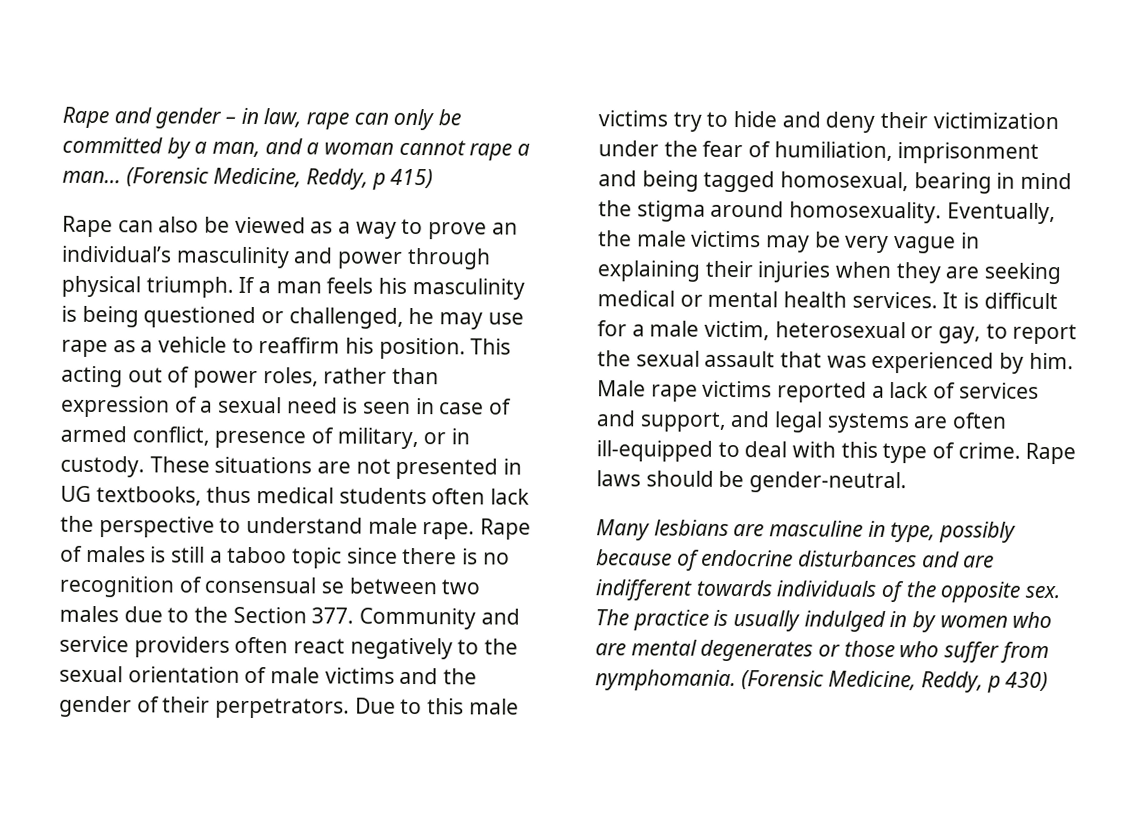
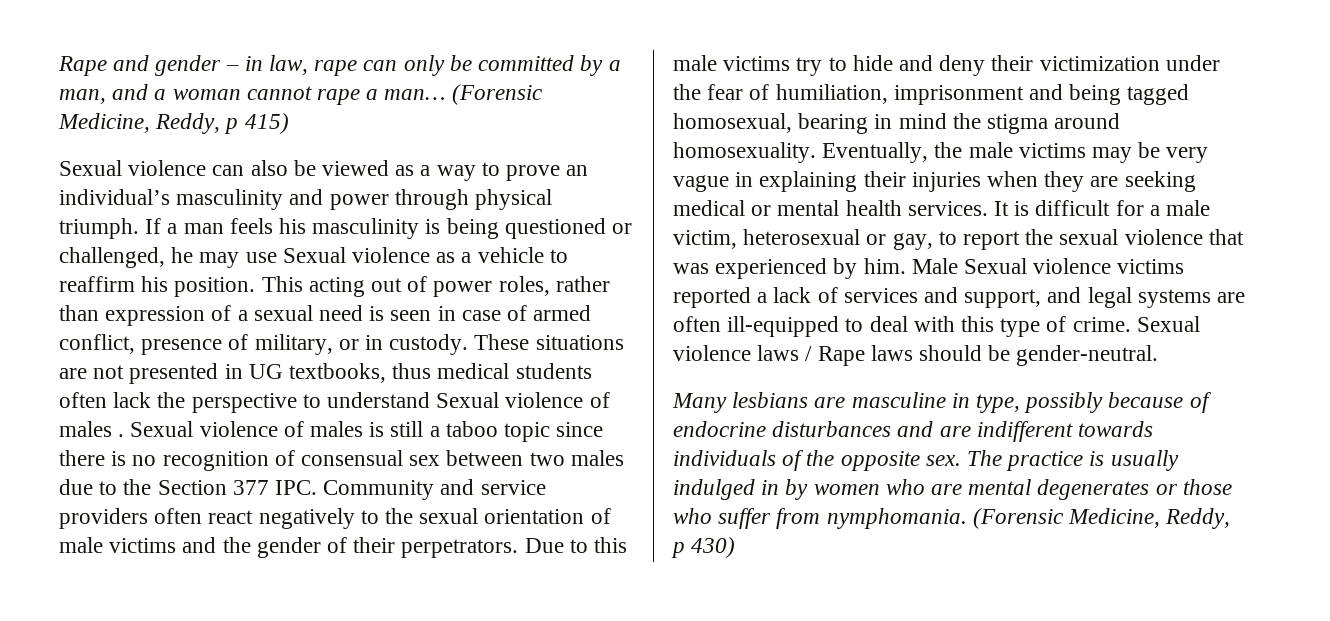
[62,215,113,238] Rape -> [59,160,207,176] Sexual violence
[61,339,108,358] rape -> [282,247,431,263] Sexual violence
[367,517,532,540] male rape. Rape -> [436,392,610,408] [59,421,278,437] Sexual violence of males . Sexual violence
[321,581,345,594] se -> [409,455,441,466] sex
[311,607,355,624] 377. -> [232,480,318,495] 377 IPC.
[704,350,776,368] assault -> [1124,229,1203,245] violence
[650,384,698,402] rape -> [964,258,1112,274] Sexual violence
(1021, 450) none -> [1136,316,1200,332] [673,345,813,361] Sexual violence laws /

